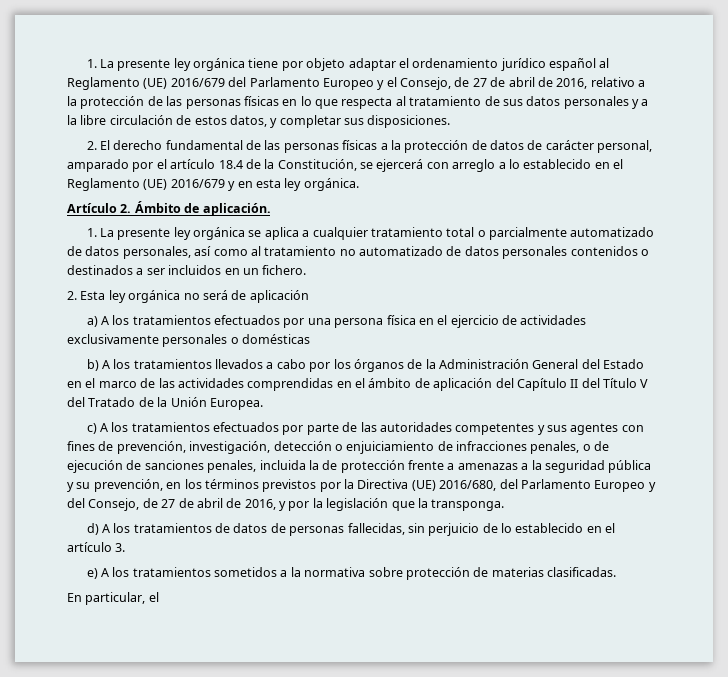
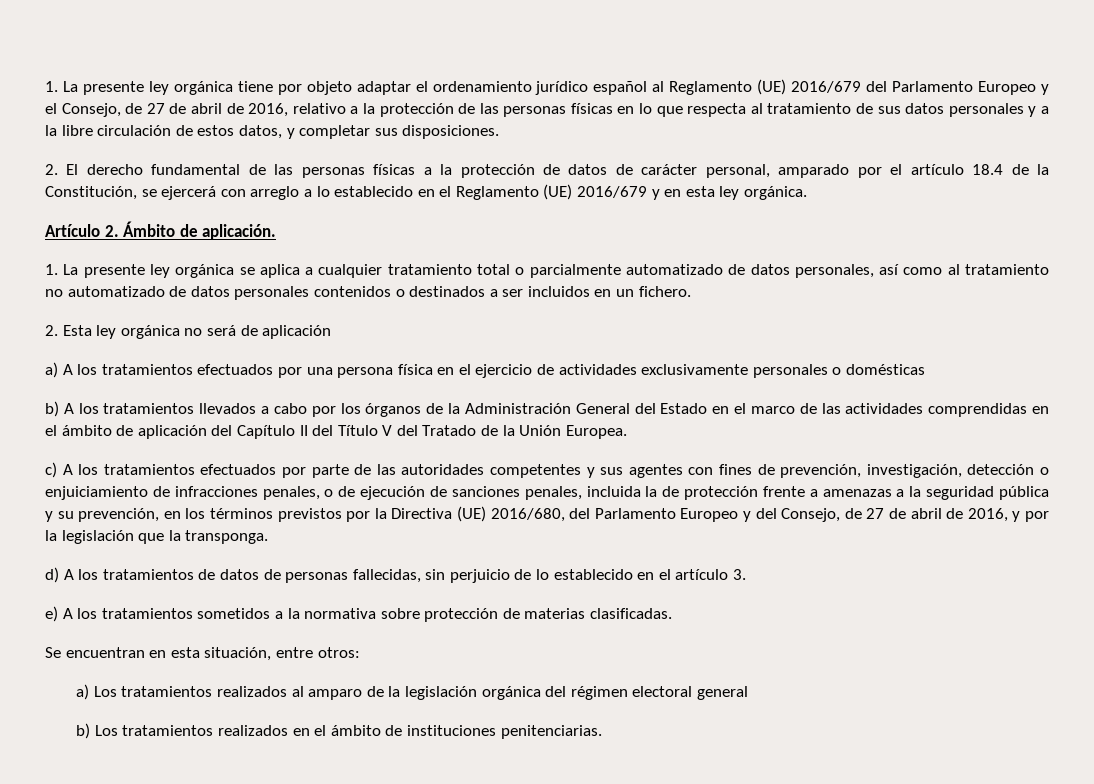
[67,592,159,605] En particular, el -> [45,647,360,661] [76,684,748,700] [76,723,602,739] Se encuentran en esta situación, entre otros: // a) Los tratamientos realizados al amparo de la legislación orgánica del régimen electoral general // b) Los tratamientos realizados en el ámbito de instituciones penitenciarias.

